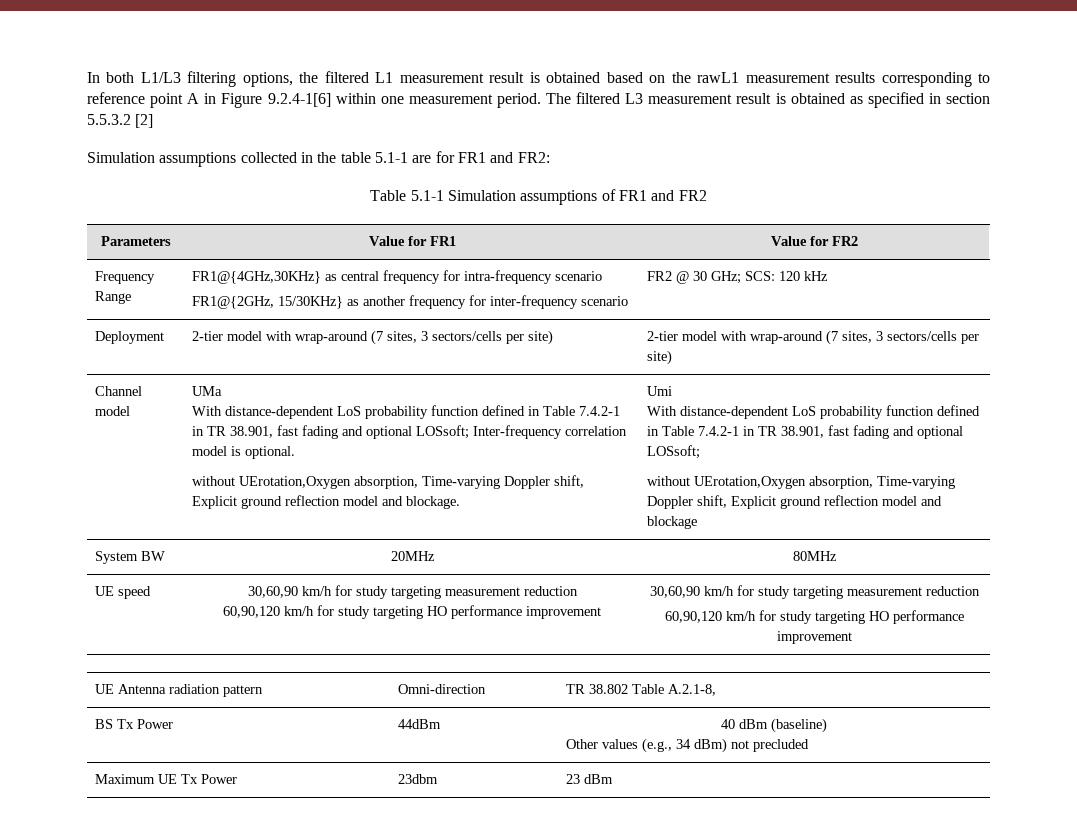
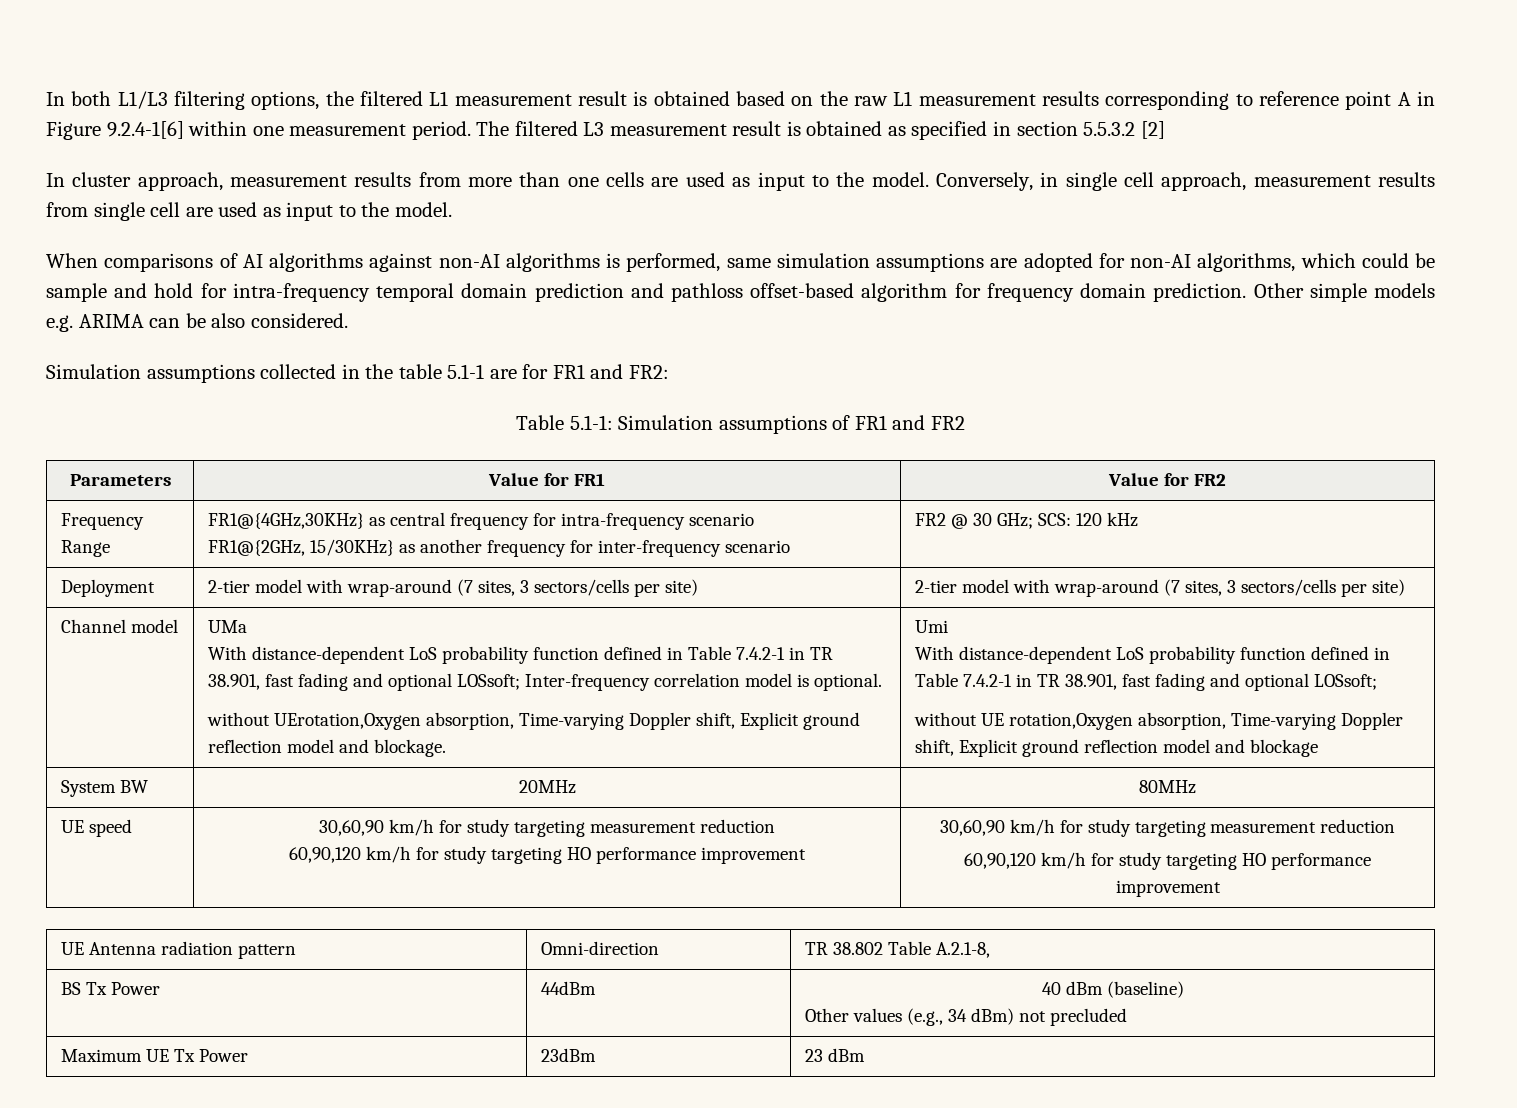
[697,72,740,83] rawL1 -> [854,91,913,106] raw L1
(154, 121) none -> [46,172,1435,191] [46,202,452,221] [46,253,1435,272] [46,283,1435,302] [46,313,348,332] // In cluster approach, measurement results from more than one cells are used as input to the model. Conversely, in single cell approach, measurement results from single cell are used as input to the model. // When comparisons of AI algorithms against non-AI algorithms is performed, same simulation assumptions are adopted for non-AI algorithms, which could be sample and hold for intra-frequency temporal domain prediction and pathloss offset-based algorithm for frequency domain prediction. Other simple models e.g. ARIMA can be also considered.
[410,190,444,201] 5.1-1 -> [569,415,613,430] 5.1-1:
[693,476,806,489] UErotation,Oxygen -> [980,713,1133,730] UE rotation,Oxygen
[397,774,438,784] 23dbm -> [540,1048,596,1062] 23dBm

